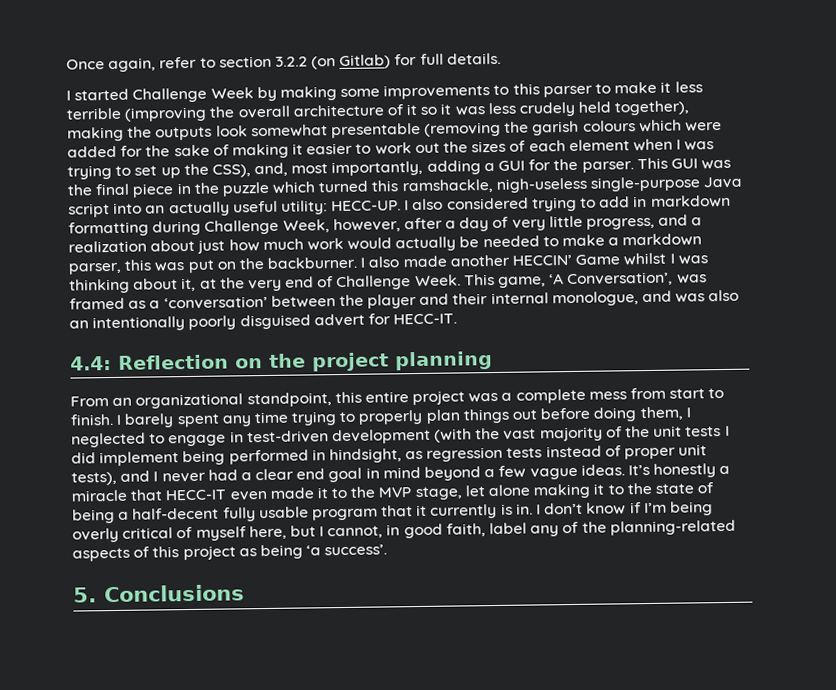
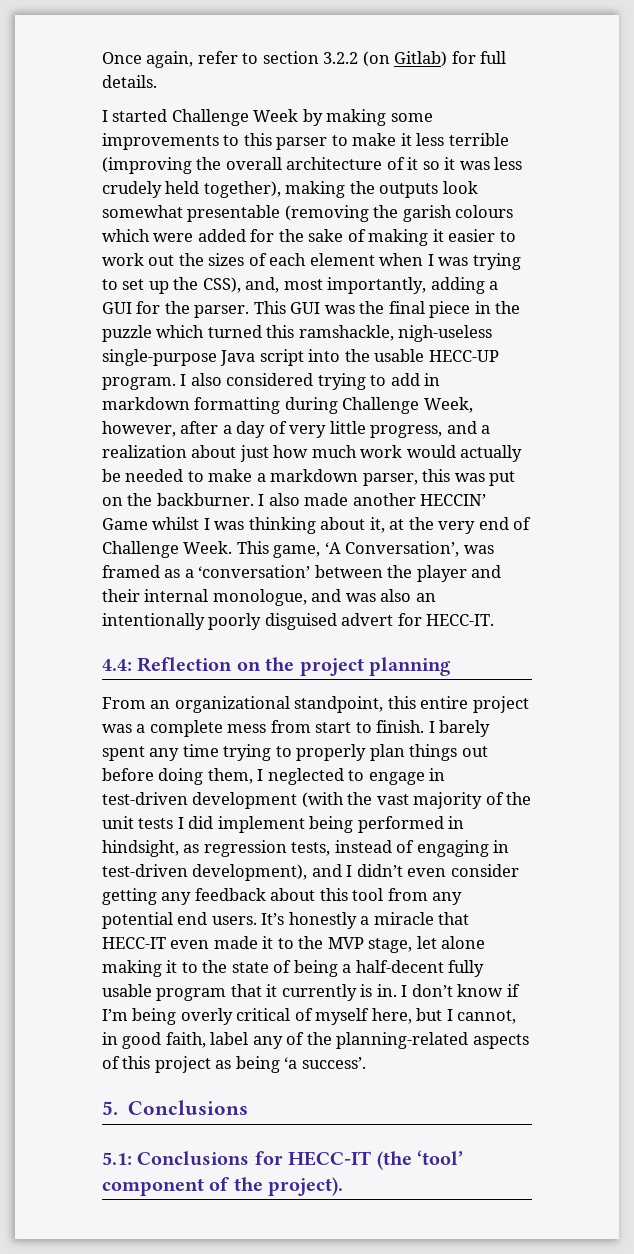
[145,200,402,217] an actually useful utility: HECC-UP. -> [344,349,499,362] [102,377,176,390] the usable HECC-UP program.
[506,447,543,458] tests -> [291,842,331,856] tests,
[624,444,708,460] [71,464,625,486] proper unit tests), and I never had a clear end goal in mind beyond a few vague ideas. -> [416,840,510,857] [102,864,519,881] [102,888,463,905] [102,912,257,929] engaging in test-driven development), and I didn’t even consider getting any feedback about this tool from any potential end users.
(245, 593) none -> [102,1150,463,1170] [102,1177,344,1196] // 5.1: Conclusions for HECC-IT (the ‘tool’ component of the project).

